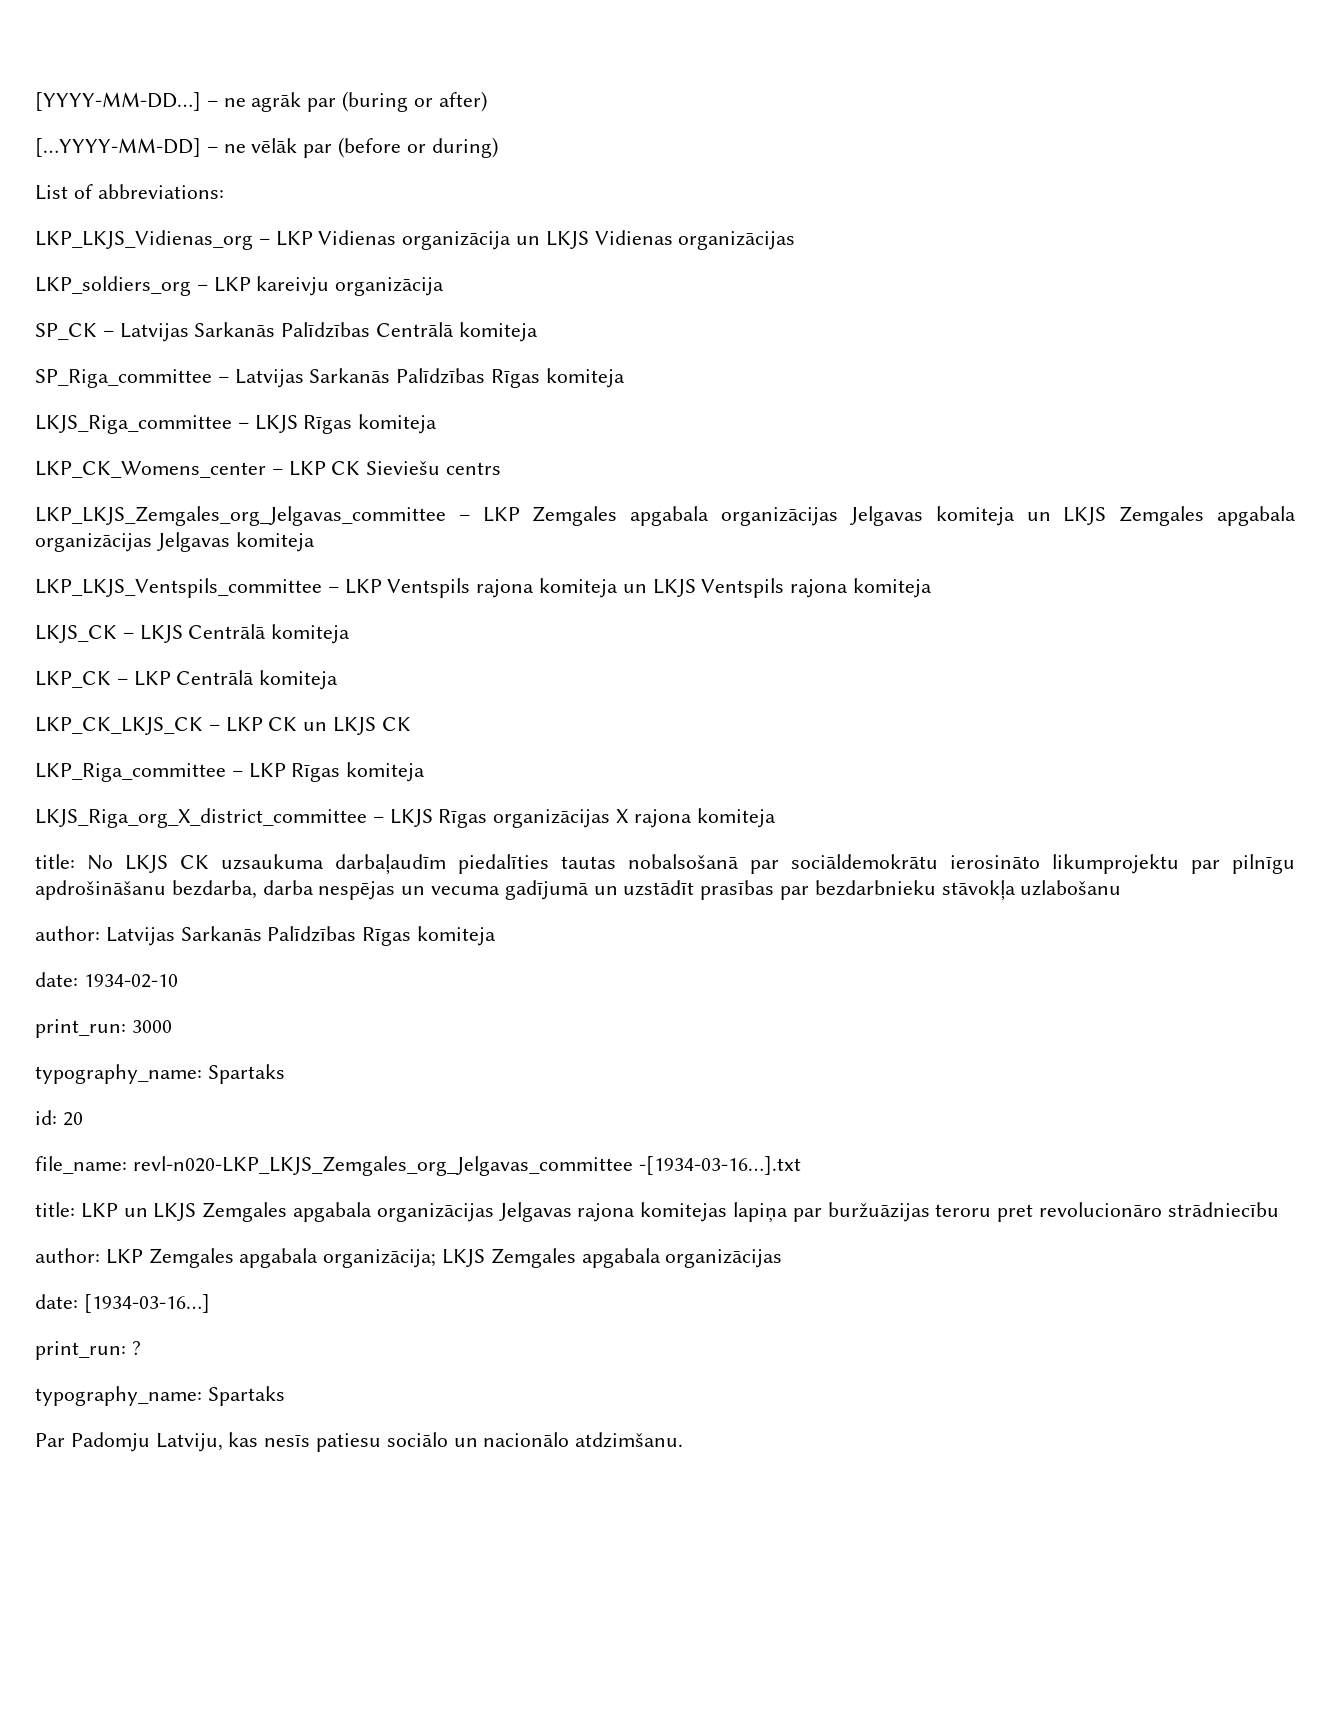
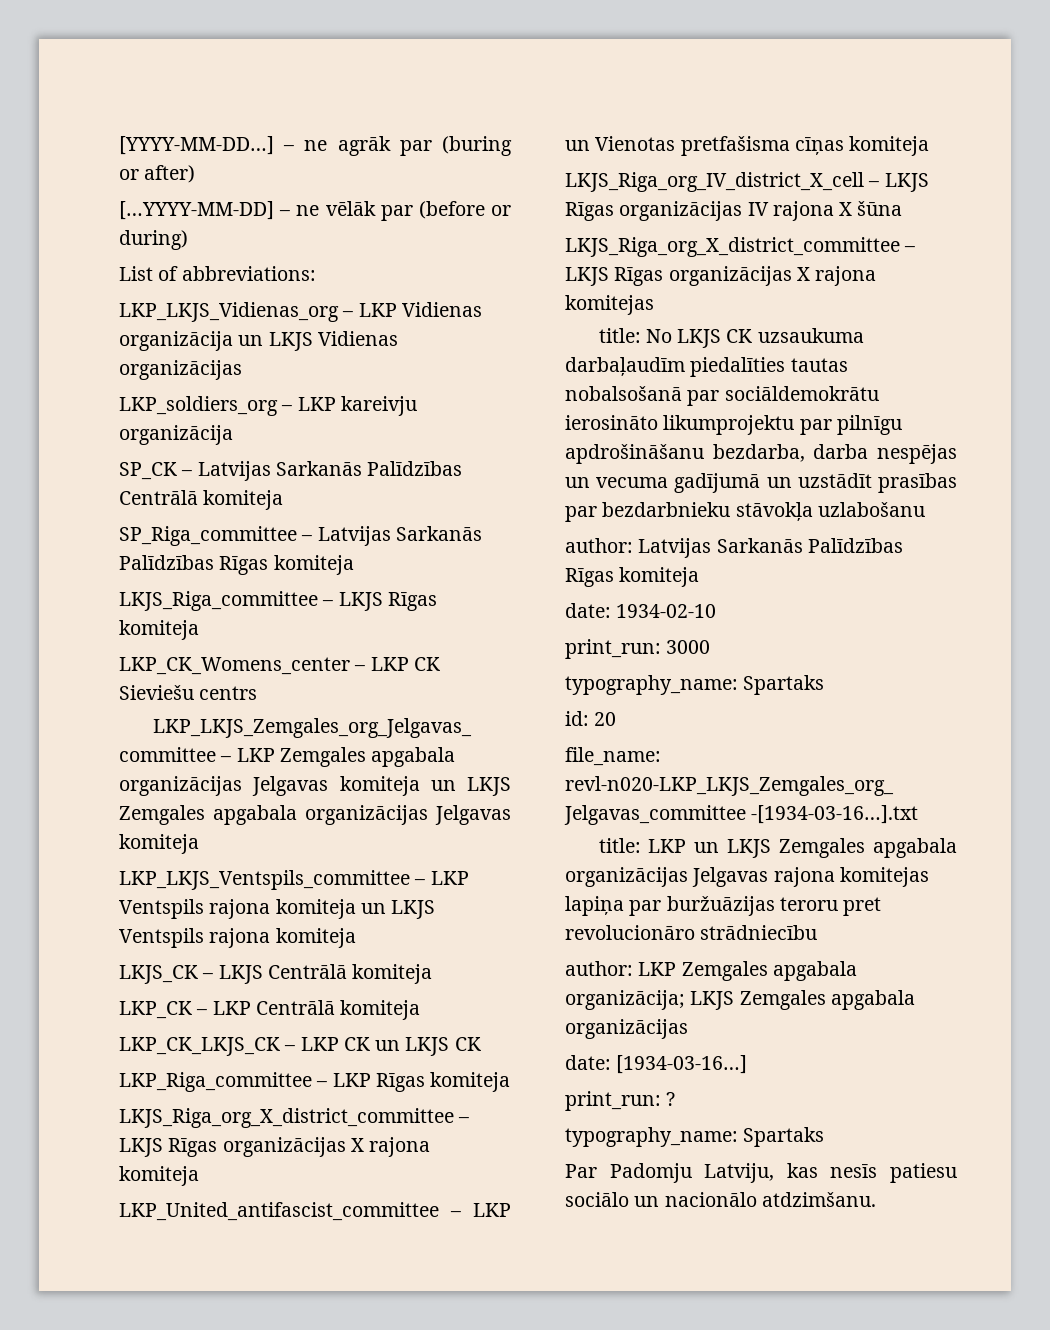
(776, 818) none -> [119,1202,511,1221] [565,136,930,156] [565,172,929,192] [565,201,903,221] [565,237,916,257] [565,266,877,286] [565,295,654,315] // LKP_United_antifascist_committee – LKP un Vienotas pretfašisma cīņas komiteja // LKJS_Riga_org_IV_district_X_cell – LKJS Rīgas organizācijas IV rajona X šūna // LKJS_Riga_org_X_district_committee – LKJS Rīgas organizācijas X rajona komitejas

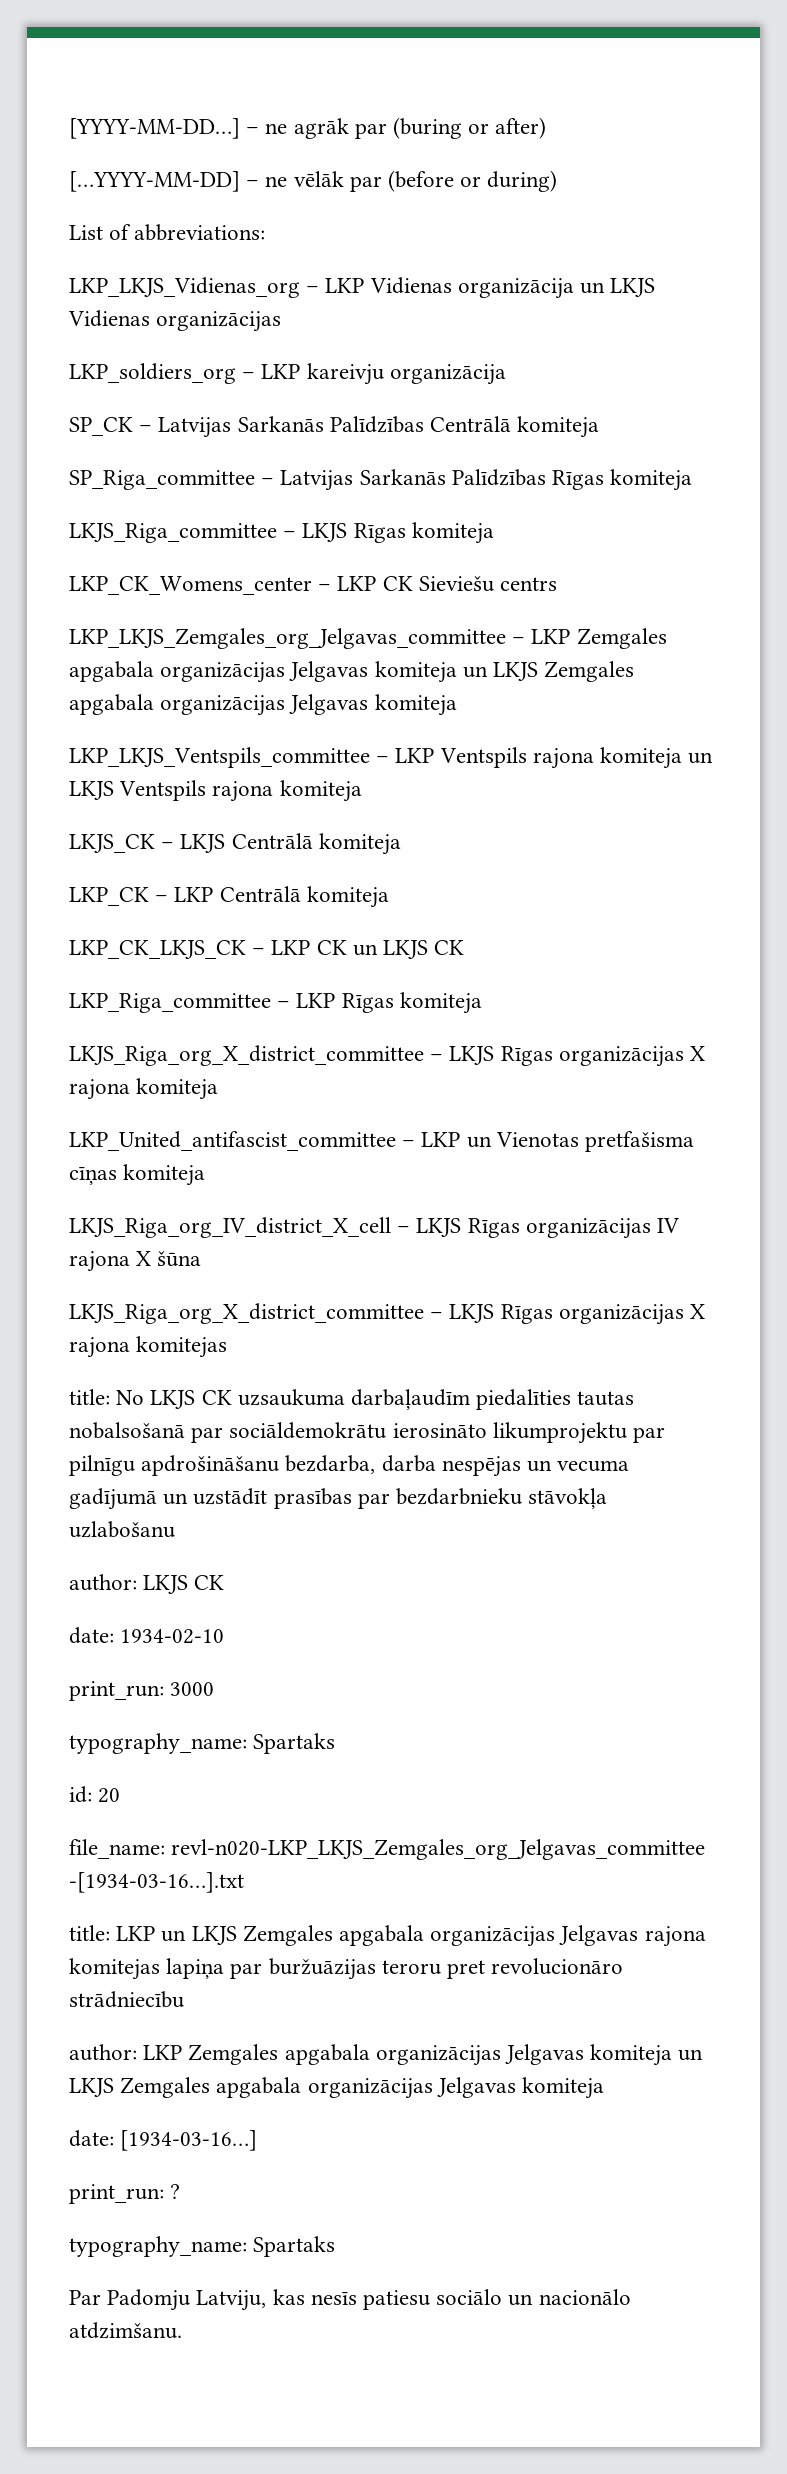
[638,538,903,558] [565,567,700,587] Latvijas Sarkanās Palīdzības Rīgas komiteja -> [143,1575,225,1594] LKJS CK
[565,990,915,1010] [565,1019,688,1039] organizācija; LKJS Zemgales apgabala organizācijas -> [375,2044,704,2066] [69,2077,605,2099] organizācijas Jelgavas komiteja un LKJS Zemgales apgabala organizācijas Jelgavas komiteja

